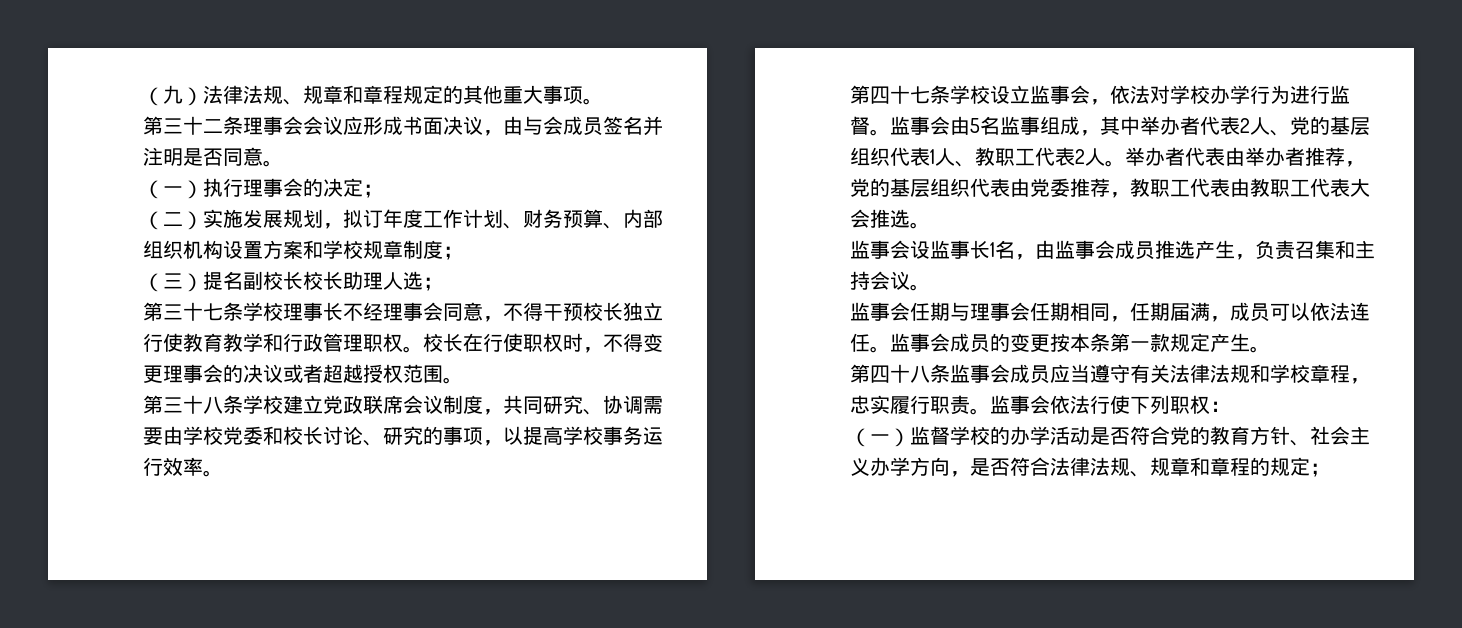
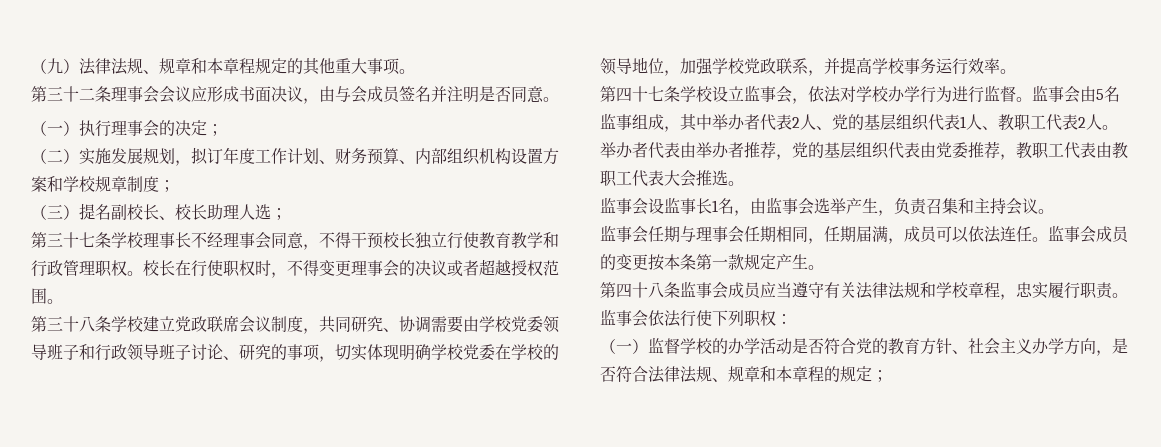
(363, 94) none -> [207,58,223,74] 本
(303, 280) none -> [159,216,175,220] 、
[263,426,323,445] 和校长 -> [543,316,560,333] [31,344,191,361] 领导班子和行政领导班子
[503,426,523,445] 以 -> [335,344,559,361] [600,57,840,76] 切实体现明确学校党委在学校的领导地位，加强学校党政联系，并
[1115,240,1195,260] 成员推选 -> [814,198,846,214] 选举
(1210, 466) none -> [776,366,792,382] 本

